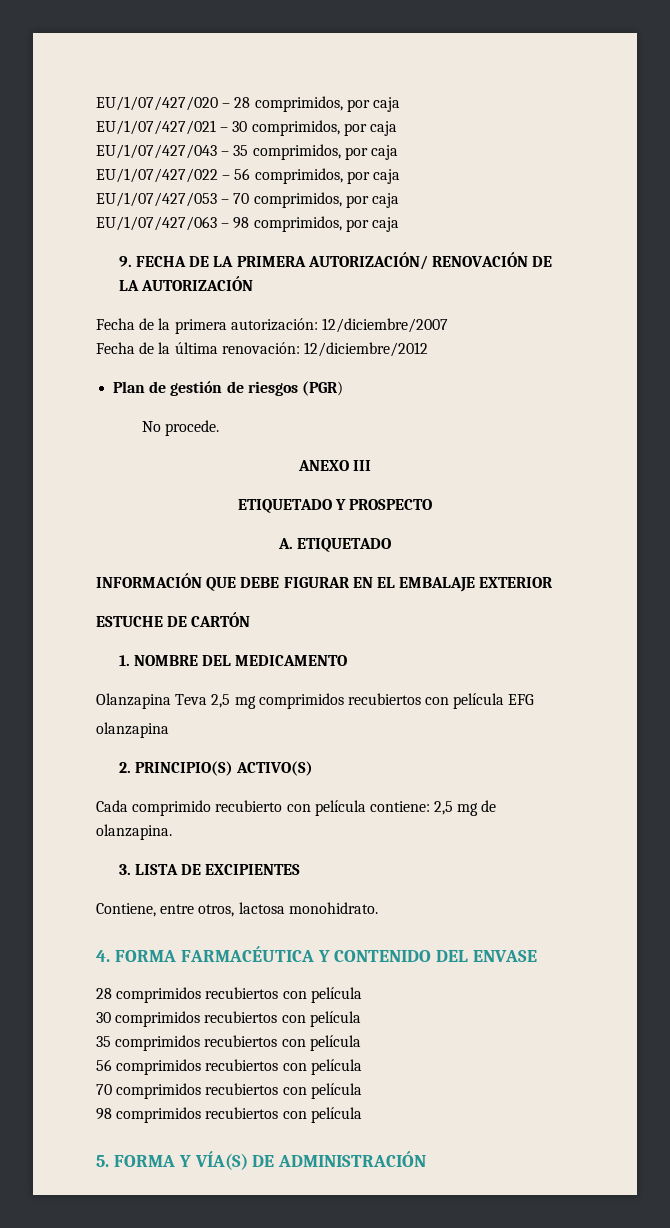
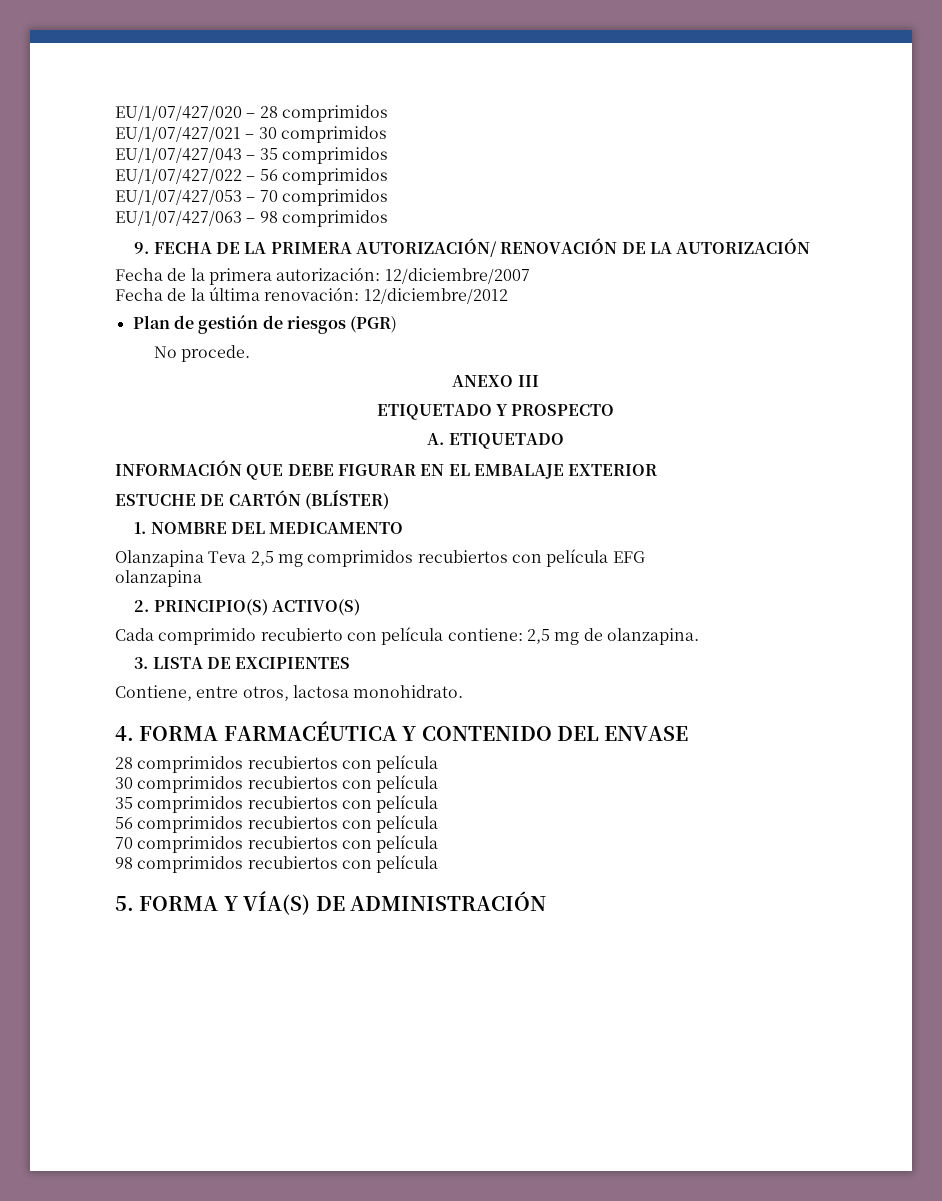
[254,96,400,112] comprimidos, por caja -> [281,105,388,122] comprimidos
[251,120,397,136] comprimidos, por caja -> [280,126,387,143] comprimidos
[252,144,398,160] comprimidos, por caja -> [281,147,388,164] comprimidos
[254,168,400,184] comprimidos, por caja -> [281,168,388,185] comprimidos
[253,192,399,208] comprimidos, por caja -> [281,189,388,206] comprimidos
[253,216,399,232] comprimidos, por caja -> [281,210,388,227] comprimidos
(251, 619) none -> [304,490,389,510] (BLÍSTER)

